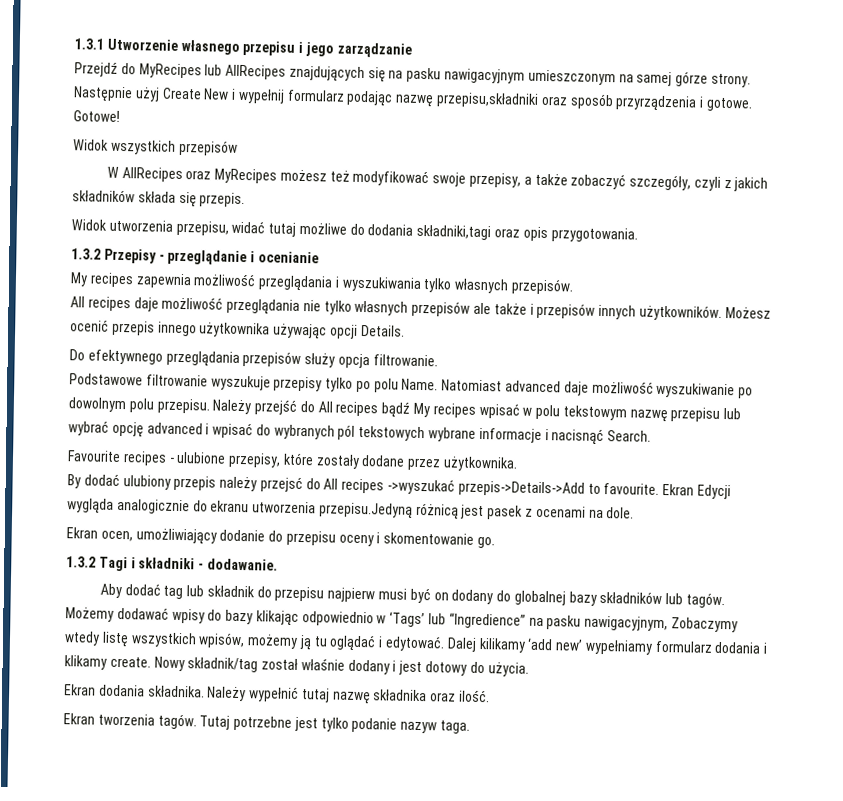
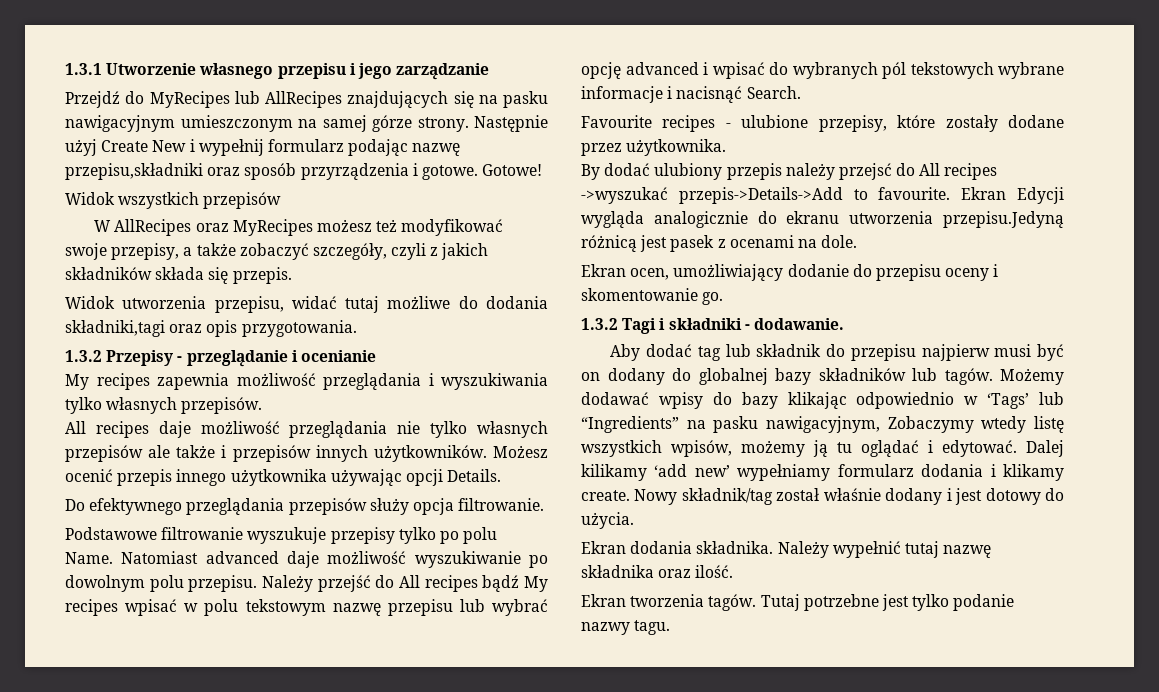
[448,612,526,629] “Ingredience” -> [581,416,679,433] “Ingredients”
[400,720,471,734] nazyw taga. -> [581,620,671,635] nazwy tagu.

